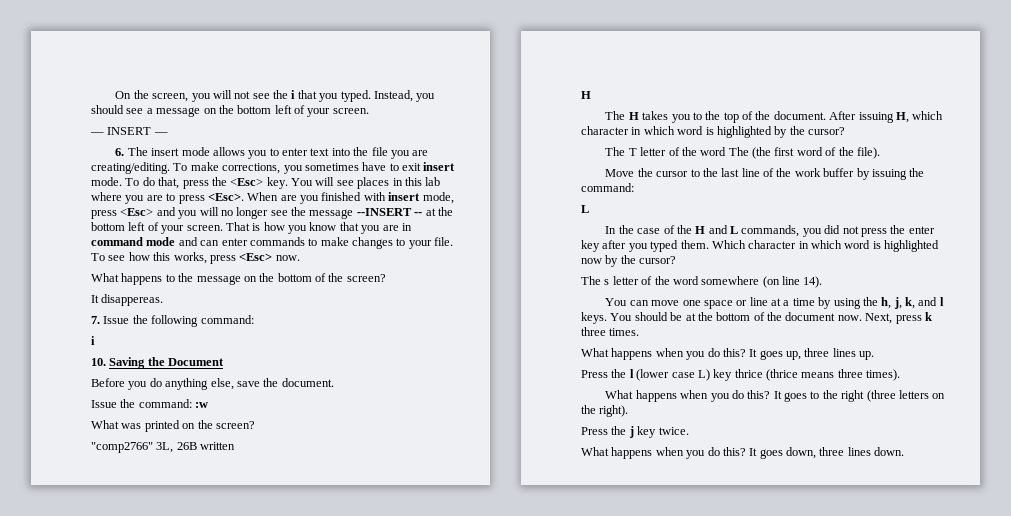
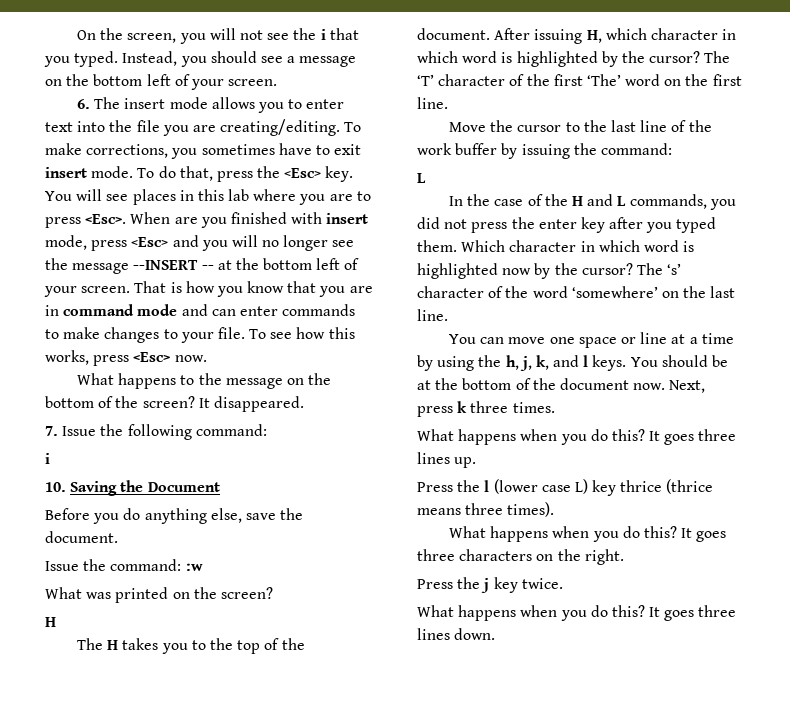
[90,127,168,135] // — INSERT — -> (278, 82) none
[91,294,164,306] // It disappereas. -> [198,396,304,412] It disappeared.
[91,442,236,453] // "comp2766" 3L, 26B written -> (273, 593) none
[605,147,880,159] // The T letter of the word The (the first word of the file). -> [704,51,731,63] [417,74,742,86] [417,97,448,109] The ‘T’ character of the first ‘The’ word on the first line.
[581,276,823,288] // The s letter of the word somewhere (on line 14). -> [636,263,682,275] [417,286,736,298] [417,309,448,321] The ‘s’ character of the word ‘somewhere’ on the last line.
[786,351,801,360] up, -> (695, 439) none
[810,390,946,402] [581,405,629,417] to the right (three letters on the right). -> [417,549,624,565] three characters on the right.
[786,447,816,459] down, -> (695, 615) none

